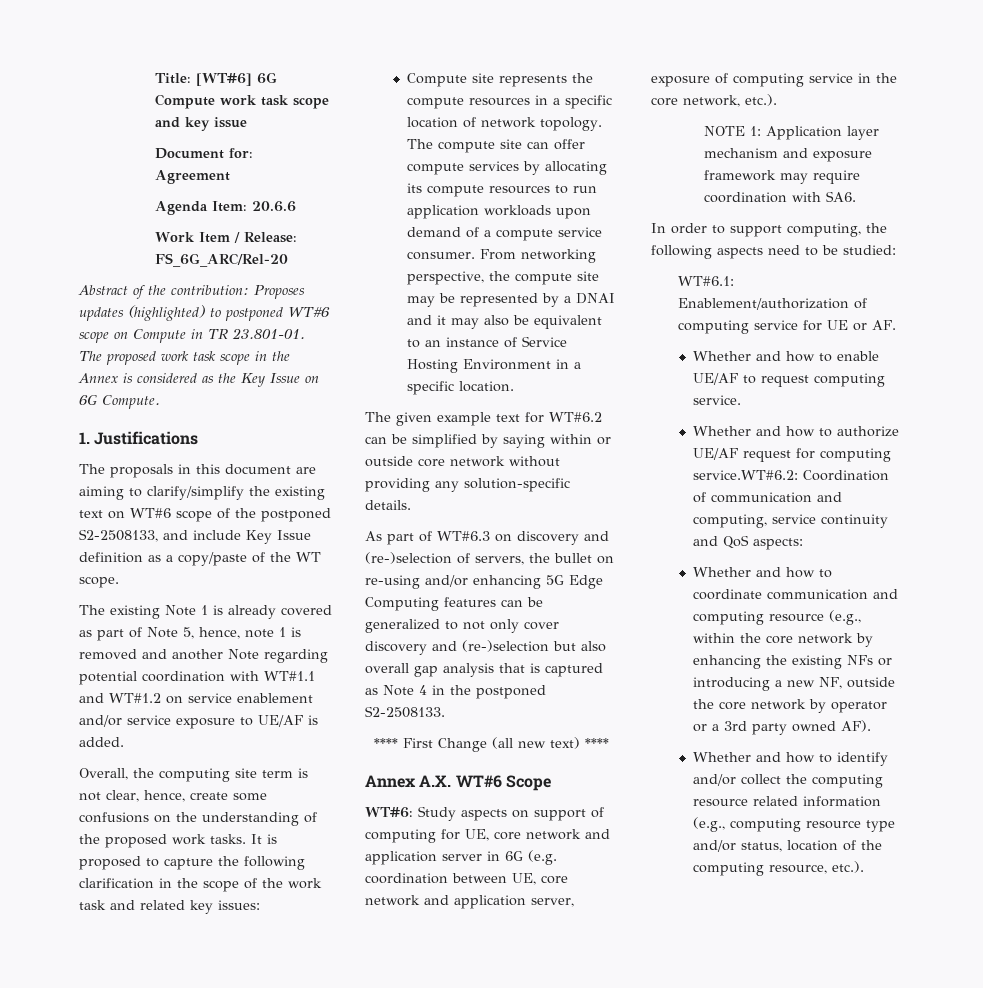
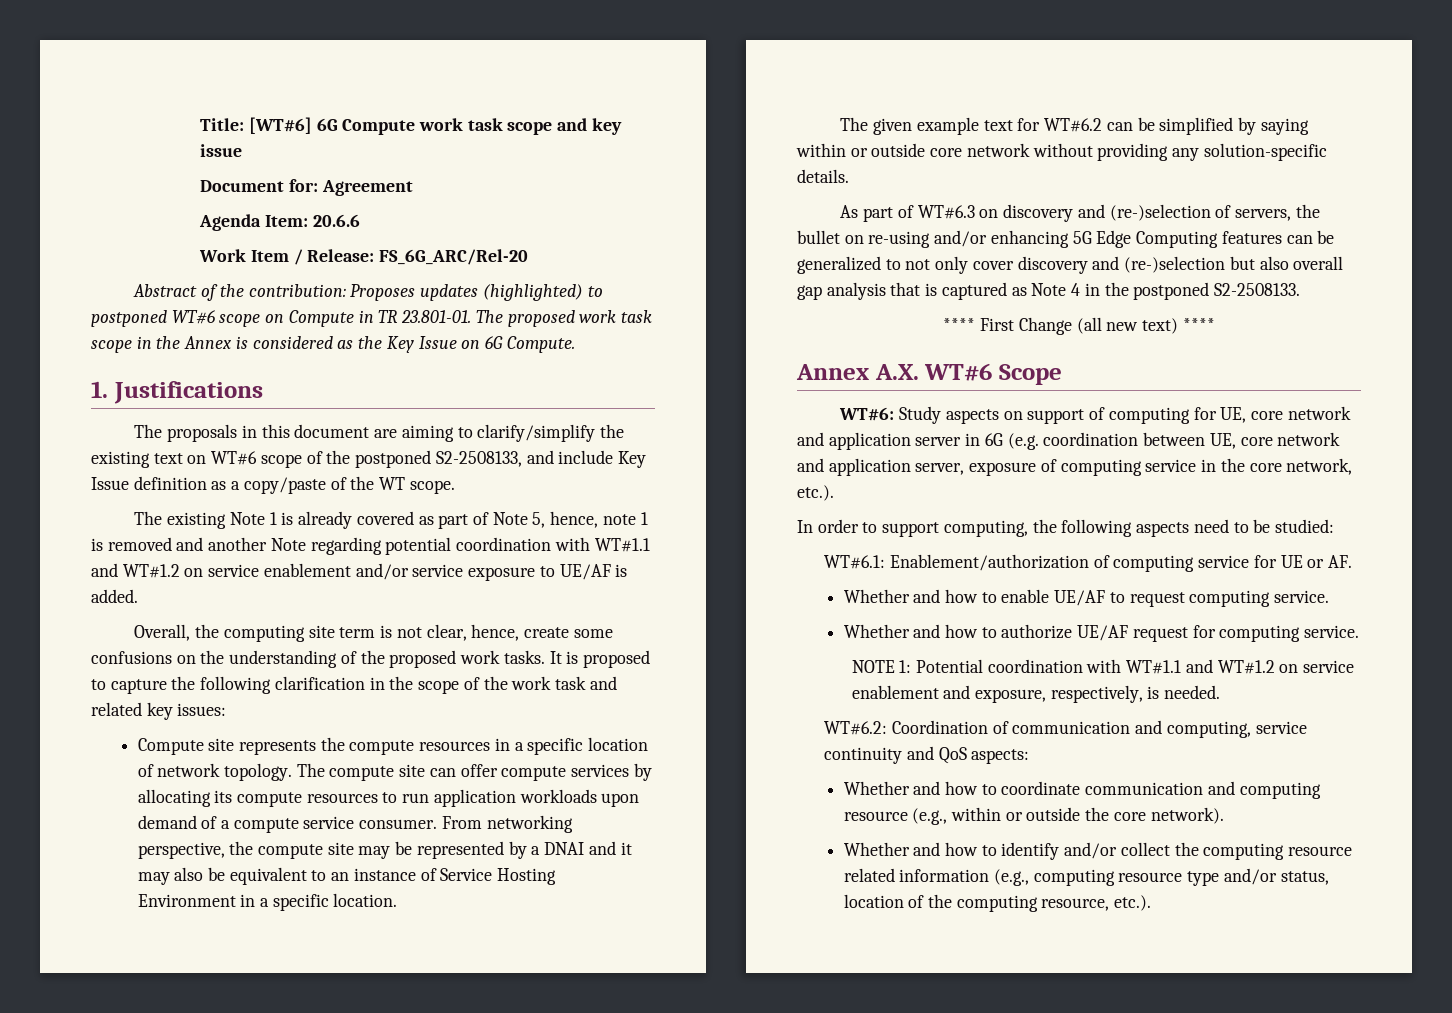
[704,126,880,140] [704,148,873,162] [704,170,861,184] [704,191,857,203] // NOTE 1: Application layer mechanism and exposure framework may require coordination with SA6. -> (834, 493) none
[693,470,799,480] service.WT#6.2: -> [1304,625,1360,638] [851,659,1355,674] [851,685,1221,703] [824,721,888,735] service. // NOTE 1: Potential coordination with WT#1.1 and WT#1.2 on service enablement and exposure, respectively, is needed. // WT#6.2:
[740,633,874,647] [693,655,893,669] [693,677,896,691] [693,699,888,713] [693,720,872,735] the core network by enhancing the existing NFs or introducing a new NF, outside the core network by operator or a 3rd party owned AF). -> [1005,807,1224,824] or outside the core network).

